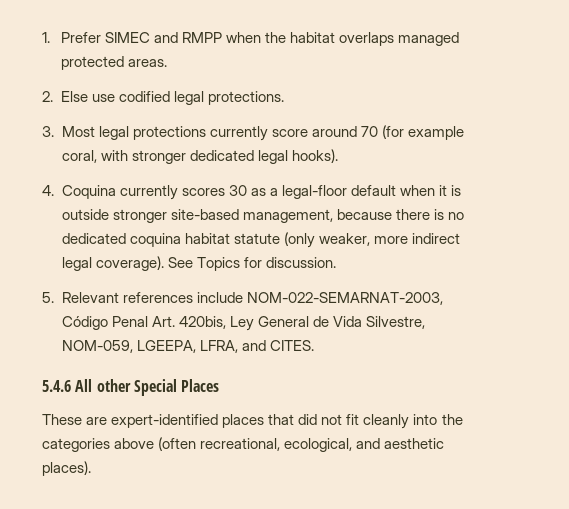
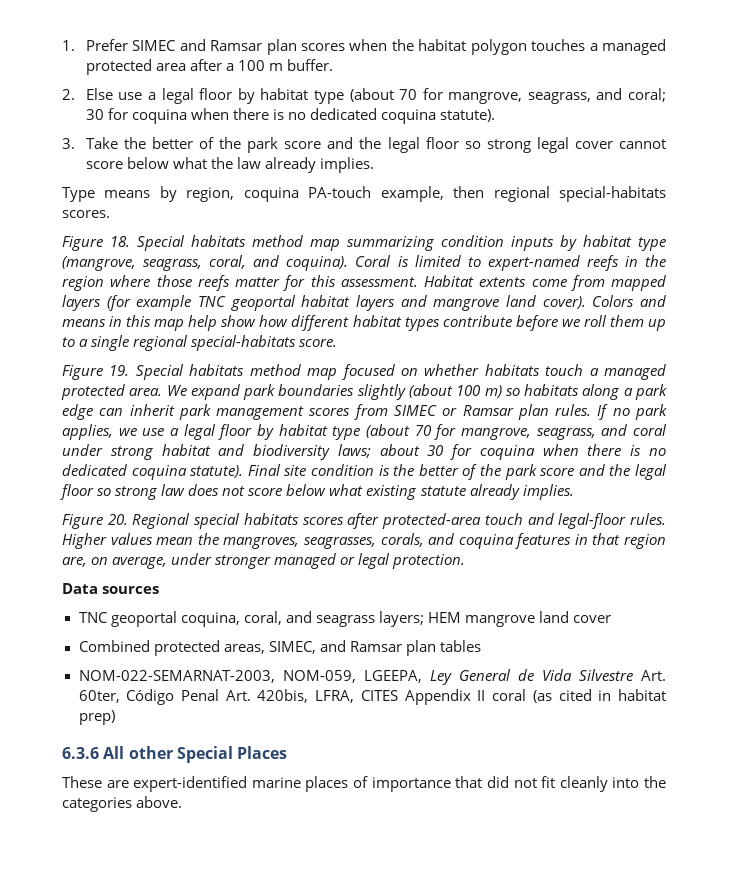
[182,32,460,46] [61,56,168,70] [42,91,285,105] [42,125,464,141] [61,149,338,164] [42,185,462,200] [61,209,464,223] [61,232,460,248] [61,256,336,271] [42,292,443,305] [61,316,425,331] [61,340,314,353] [42,380,71,392] RMPP when the habitat overlaps managed protected areas. // 2. Else use codified legal protections. // 3. Most legal protections currently score around 70 (for example coral, with stronger dedicated legal hooks). // 4. Coquina currently scores 30 as a legal-floor default when it is outside stronger site-based management, because there is no dedicated coquina habitat statute (only weaker, more indirect legal coverage). See Topics for discussion. // 5. Relevant references include NOM-022-SEMARNAT-2003, Código Penal Art. 420bis, Ley General de Vida Silvestre, NOM-059, LGEEPA, LFRA, and CITES. // 5.4.6 -> [210,39,667,55] [85,59,334,75] [62,88,666,104] [85,108,496,124] [62,137,666,153] [85,157,375,173] [62,186,667,202] [62,210,110,218] [62,235,666,251] [62,255,667,271] [62,275,666,291] [62,295,666,311] [62,315,667,331] [62,335,338,351] [62,364,666,380] [61,384,668,400] [62,404,668,420] [62,424,667,440] [62,444,666,460] [62,464,668,480] [60,484,574,500] [62,513,667,529] [62,533,666,549] [62,553,466,569] [62,583,160,594] [78,611,611,627] [78,640,481,656] [78,669,666,685] [78,689,666,705] [78,710,115,725] [62,747,99,759] Ramsar plan scores when the habitat polygon touches a managed protected area after a 100 m buffer. // 2. Else use a legal floor by habitat type (about 70 for mangrove, seagrass, and coral; 30 for coquina when there is no dedicated coquina statute). // 3. Take the better of the park score and the legal floor so strong legal cover cannot score below what the law already implies. // Type means by region, coquina PA-touch example, then regional special-habitats scores. // Figure 18. Special habitats method map summarizing condition inputs by habitat type (mangrove, seagrass, coral, and coquina). Coral is limited to expert-named reefs in the region where those reefs matter for this assessment. Habitat extents come from mapped layers (for example TNC geoportal habitat layers and mangrove land cover). Colors and means in this map help show how different habitat types contribute before we roll them up to a single regional special-habitats score. // Figure 19. Special habitats method map focused on whether habitats touch a managed protected area. We expand park boundaries slightly (about 100 m) so habitats along a park edge can inherit park management scores from SIMEC or Ramsar plan rules. If no park applies, we use a legal floor by habitat type (about 70 for mangrove, seagrass, and coral under strong habitat and biodiversity laws; about 30 for coquina when there is no dedicated coquina statute). Final site condition is the better of the park score and the legal floor so strong law does not score below what existing statute already implies. // Figure 20. Regional special habitats scores after protected-area touch and legal-floor rules. Higher values mean the mangroves, seagrasses, corals, and coquina features in that region are, on average, under stronger managed or legal protection. // Data sources // TNC geoportal coquina, coral, and seagrass layers; HEM mangrove land cover // Combined protected areas, SIMEC, and Ramsar plan tables // NOM-022-SEMARNAT-2003, NOM-059, LGEEPA, Ley General de Vida Silvestre Art. 60ter, Código Penal Art. 420bis, LFRA, CITES Appendix II coral (as cited in habitat prep) // 6.3.6
[222,414,265,428] places -> [251,776,451,792] marine places of importance
[114,437,445,452] [42,461,91,476] above (often recreational, ecological, and aesthetic places). -> [136,796,183,808] above.

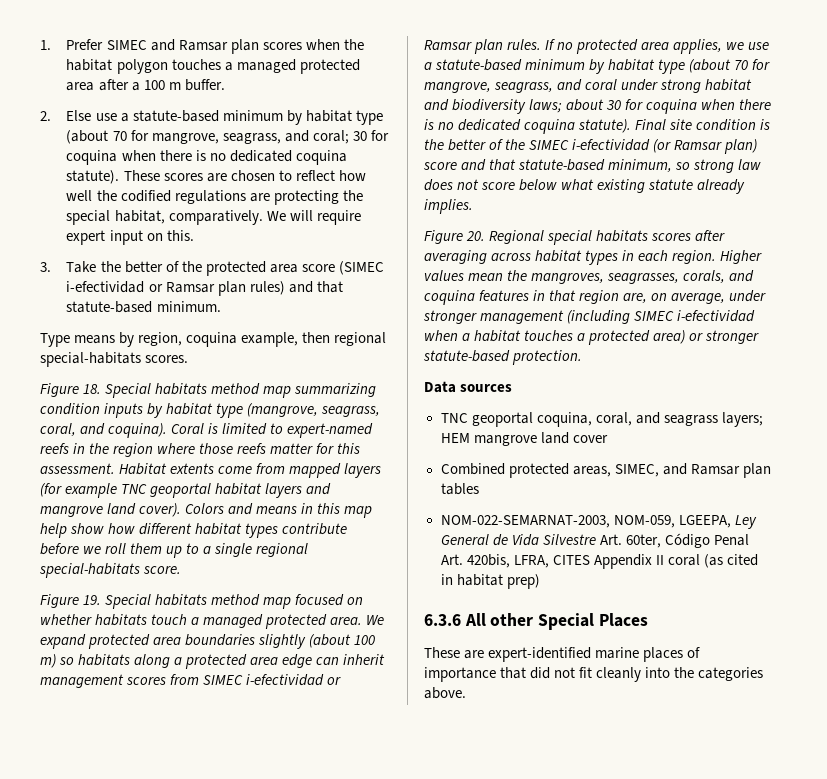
[161,88,233,104] legal floor -> [132,110,283,122] statute-based minimum
(496, 115) none -> [123,170,366,182] [66,190,363,205] [66,210,361,225] [66,230,194,245] These scores are chosen to reflect how well the codified regulations are protecting the special habitat, comparatively. We will require expert input on this.
[247,137,666,153] [85,157,375,173] park score and the legal floor so strong legal cover cannot score below what the law already implies. -> [205,261,384,276] [66,281,343,296] [66,301,221,313] protected area score (SIMEC i-efectividad or Ramsar plan rules) and that statute-based minimum.
[308,186,372,198] PA-touch -> (238, 339) none
[243,384,276,400] park -> [88,634,182,649] protected area
[635,384,668,400] park -> [185,654,279,669] protected area
[178,404,211,420] park -> (386, 659) none
(437, 410) none -> [246,674,325,686] i-efectividad
[635,404,668,420] park -> [576,39,670,54] protected area
[183,424,253,440] legal floor -> [435,59,586,71] statute-based minimum
[504,464,668,480] [60,484,94,500] park score and the legal floor -> [529,139,758,154] [423,159,673,173] SIMEC i-efectividad (or Ramsar plan) score and that statute-based minimum,
[382,513,667,529] protected-area touch and legal-floor rules. -> [424,250,717,265] averaging across habitat types in each region.
[274,553,391,569] managed or legal -> [480,310,756,324] [424,330,760,345] [423,350,510,362] management (including SIMEC i-efectividad when a habitat touches a protected area) or stronger statute-based

